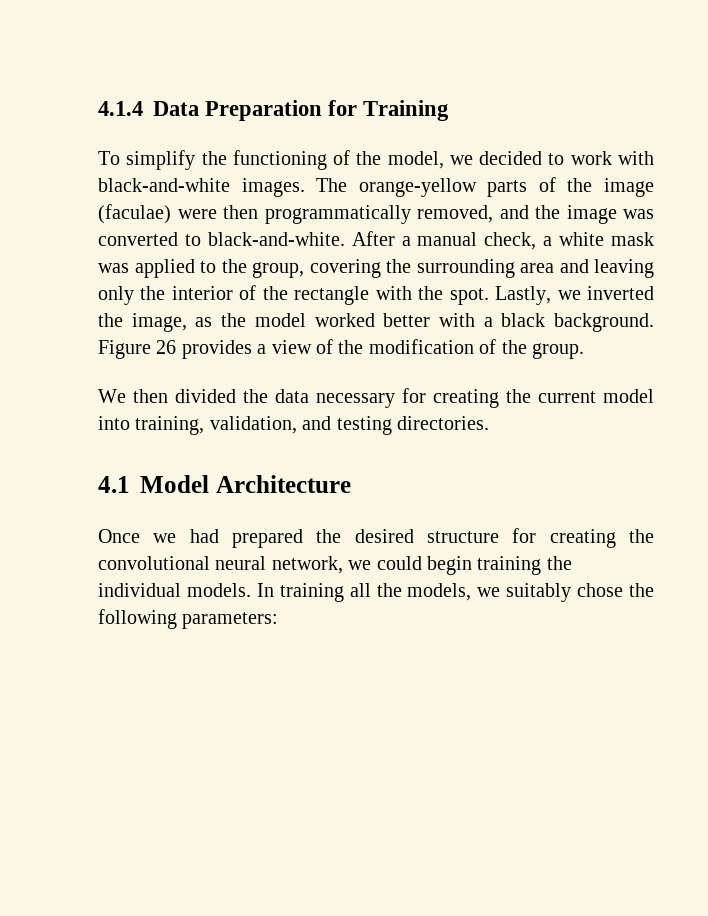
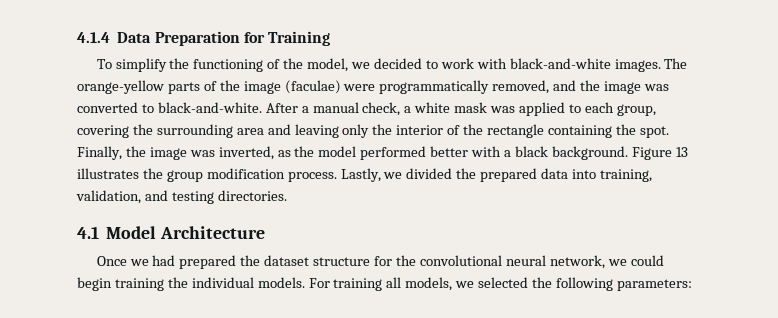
[223,205,258,219] then -> (376, 87) none
[221,259,247,273] the -> [584,102,614,113] each
[375,286,412,300] with -> [547,125,612,138] containing
[495,286,654,305] [98,313,187,332] Lastly, we inverted the image, -> [77,146,274,160] Finally, the image was inverted,
[314,313,375,327] worked -> [360,146,427,160] performed
[156,339,584,359] [98,388,654,408] 26 provides a view of the modification of the group. // We then divided the data necessary for creating the current model -> [675,147,688,157] [77,168,569,182] 13 illustrates the group modification process. Lastly, we divided the prepared data
[354,529,414,543] desired -> [264,255,310,266] dataset
[549,529,616,548] creating -> (393, 261) none
[256,583,274,597] In -> [308,278,330,288] For
[376,583,402,597] the -> (402, 282) none
[506,583,624,602] suitably chose -> [478,277,529,288] selected

